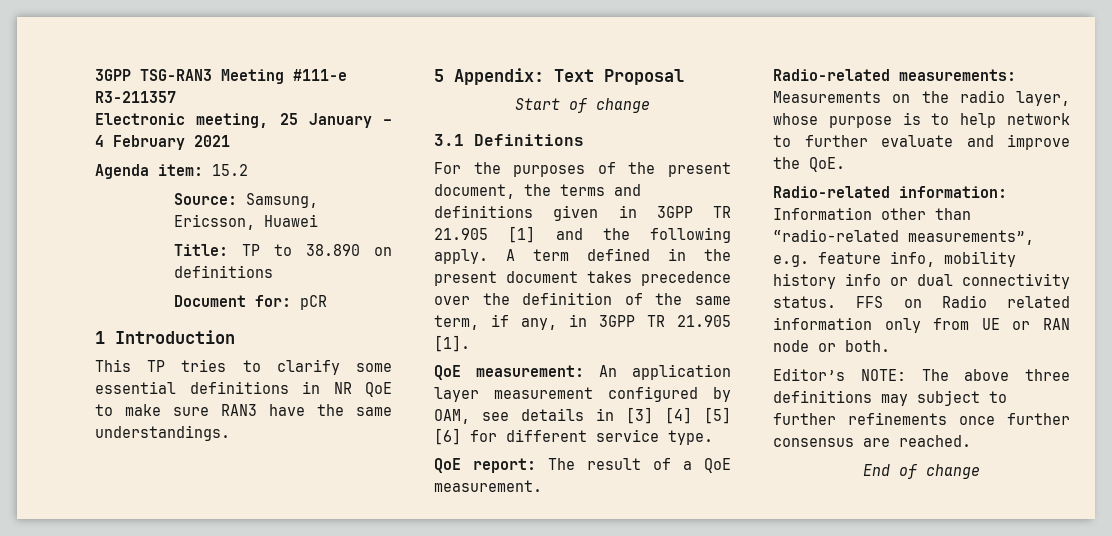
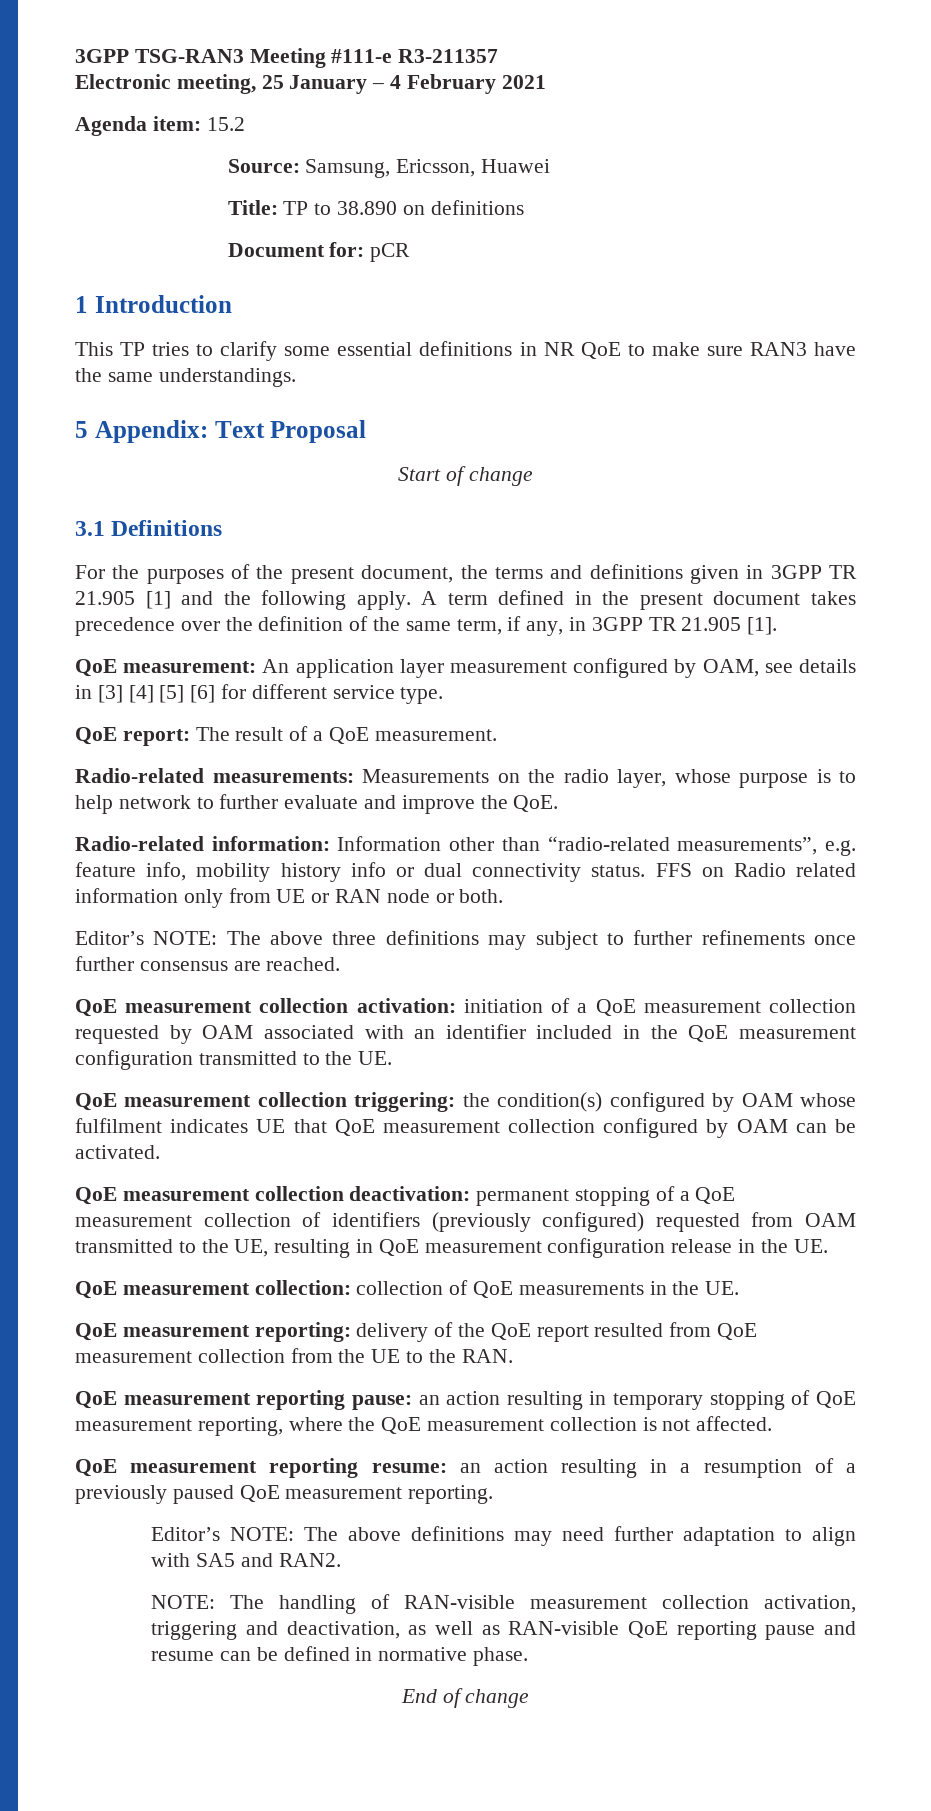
(971, 441) none -> [75,998,856,1017] [75,1024,856,1044] [75,1050,393,1070] [75,1092,857,1112] [75,1118,856,1138] [75,1145,160,1159] [75,1186,736,1206] [75,1212,856,1232] [75,1238,828,1258] [75,1280,740,1299] [75,1322,758,1342] [75,1348,513,1363] [75,1390,856,1410] [75,1416,773,1436] [75,1458,856,1478] [75,1485,494,1504] [151,1526,856,1546] [151,1553,341,1567] [151,1594,857,1614] [151,1621,856,1640] [151,1646,529,1666] // QoE measurement collection activation: initiation of a QoE measurement collection requested by OAM associated with an identifier included in the QoE measurement configuration transmitted to the UE. // QoE measurement collection triggering: the condition(s) configured by OAM whose fulfilment indicates UE that QoE measurement collection configured by OAM can be activated. // QoE measurement collection deactivation: permanent stopping of a QoE measurement collection of identifiers (previously configured) requested from OAM transmitted to the UE, resulting in QoE measurement configuration release in the UE. // QoE measurement collection: collection of QoE measurements in the UE. // QoE measurement reporting: delivery of the QoE report resulted from QoE measurement collection from the UE to the RAN. // QoE measurement reporting pause: an action resulting in temporary stopping of QoE measurement reporting, where the QoE measurement collection is not affected. // QoE measurement reporting resume: an action resulting in a resumption of a previously paused QoE measurement reporting. // Editor’s NOTE: The above definitions may need further adaptation to align with SA5 and RAN2. // NOTE: The handling of RAN-visible measurement collection activation, triggering and deactivation, as well as RAN-visible QoE reporting pause and resume can be defined in normative phase.

